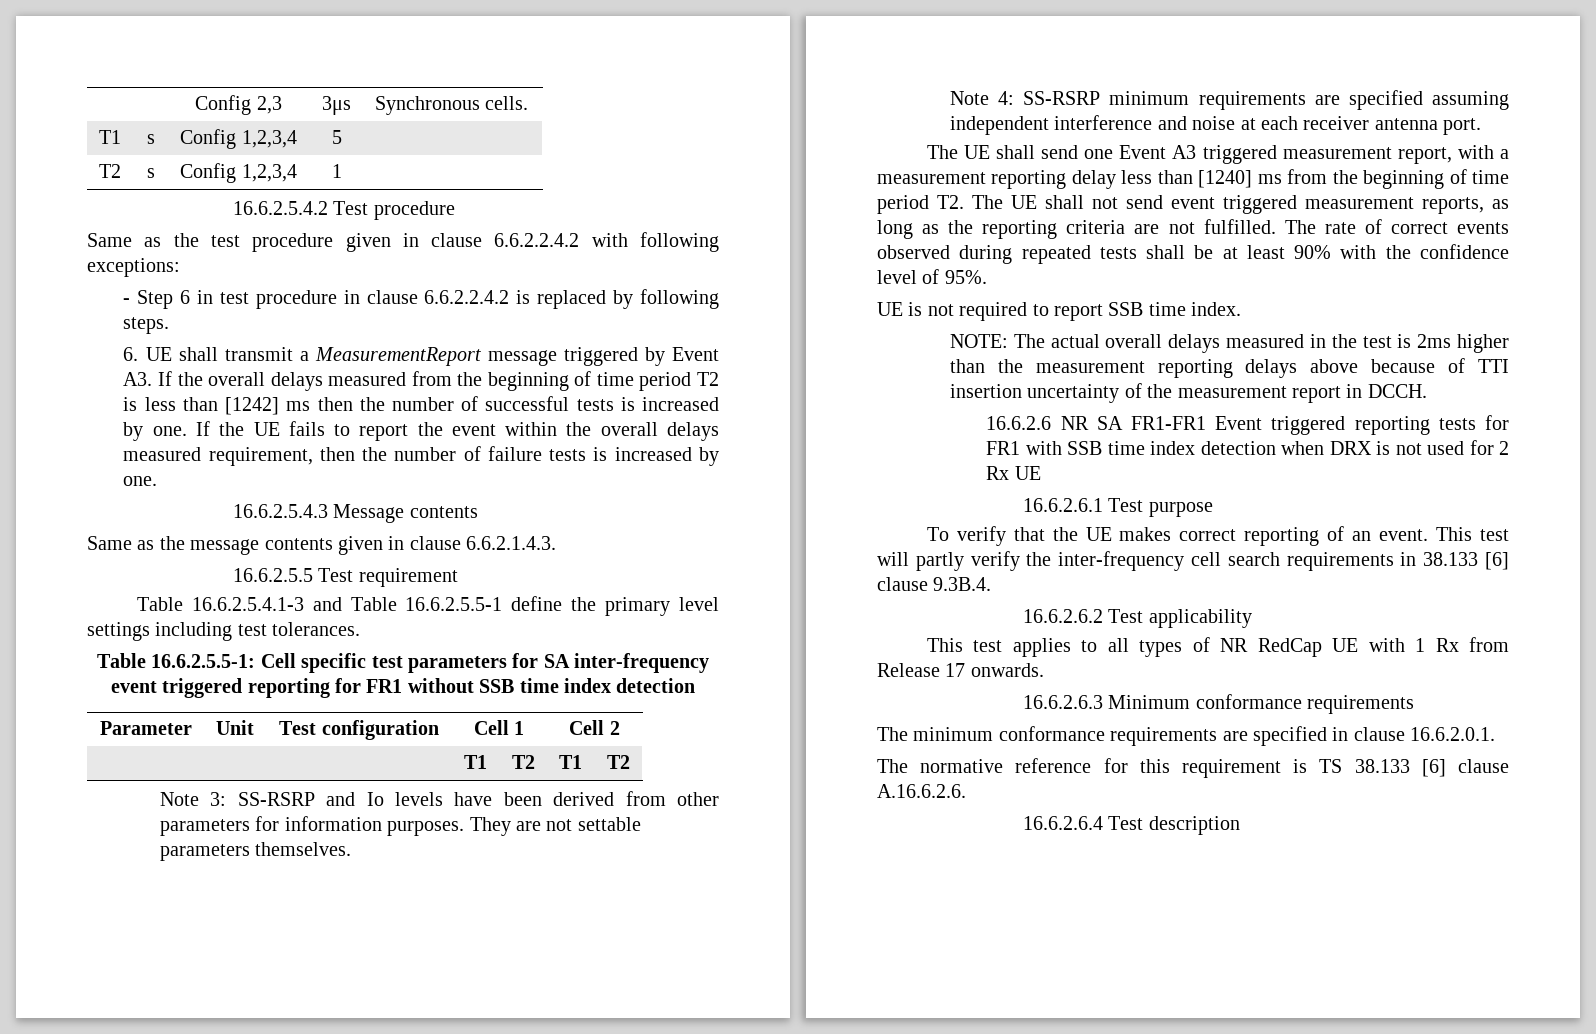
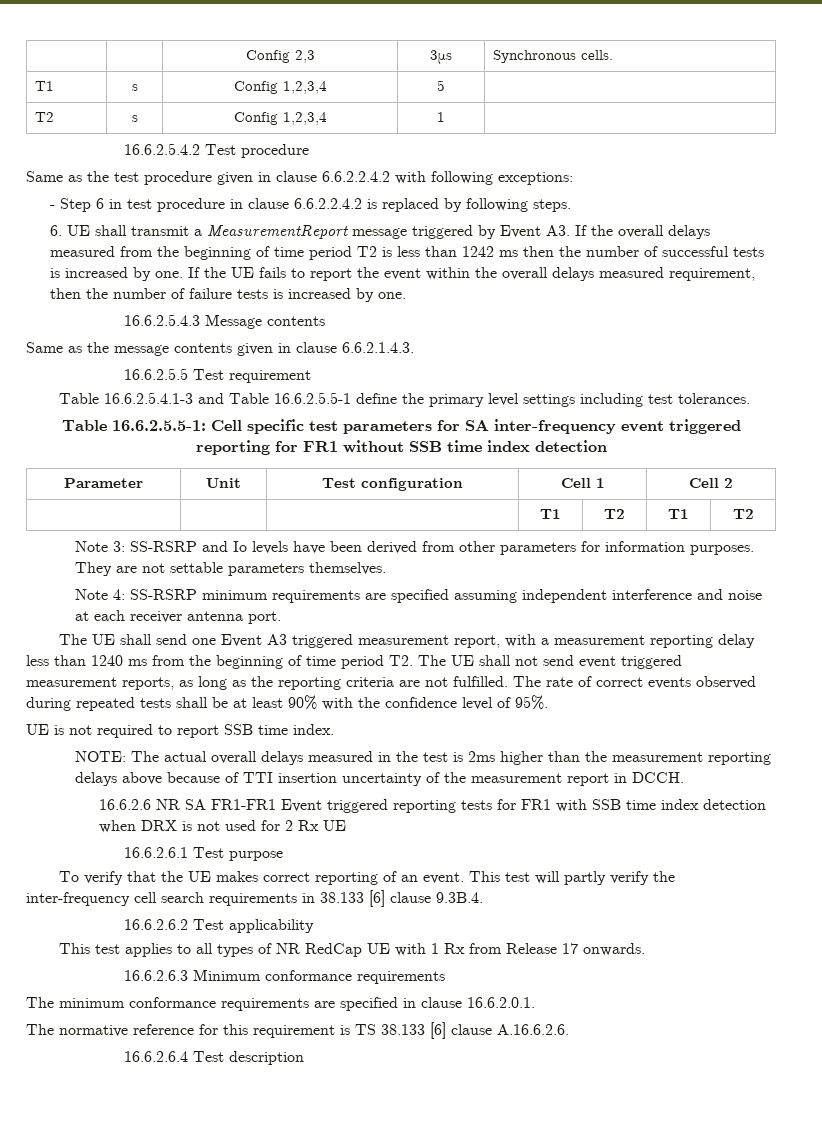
[225,397,280,415] [1242] -> [462,246,495,257] 1242
[1198,170,1253,188] [1240] -> [91,655,123,666] 1240

